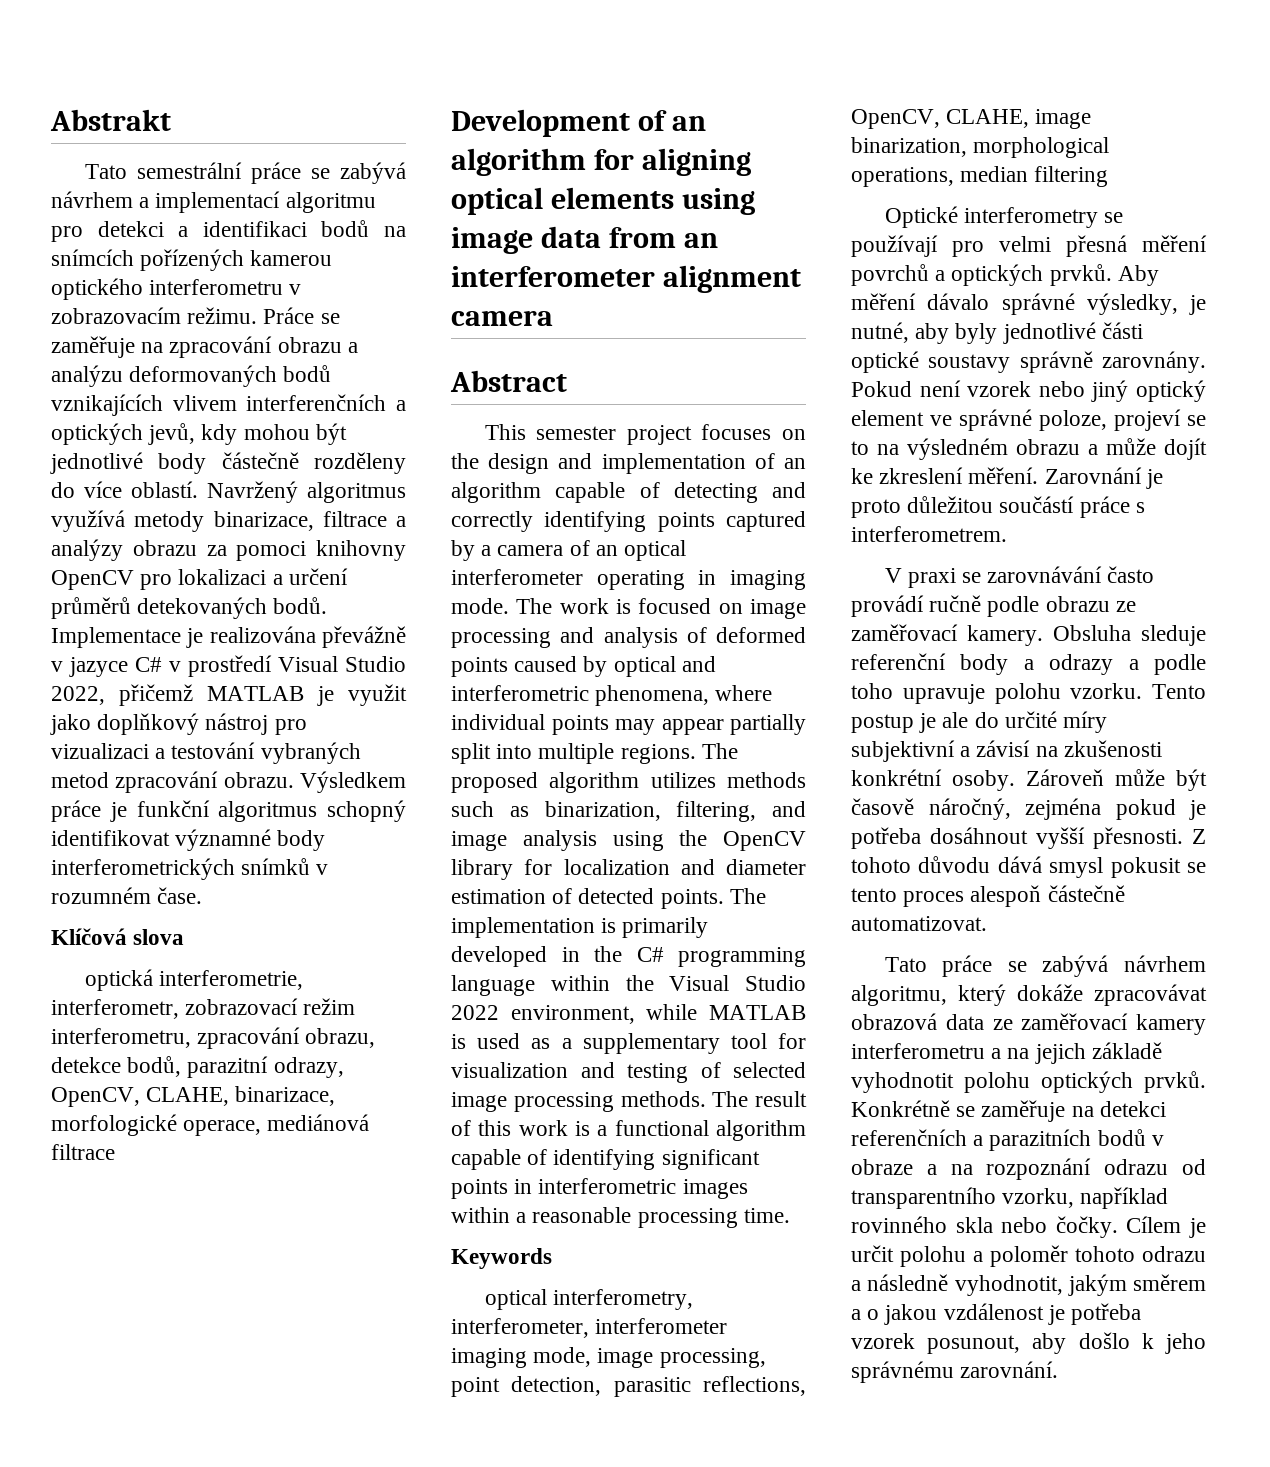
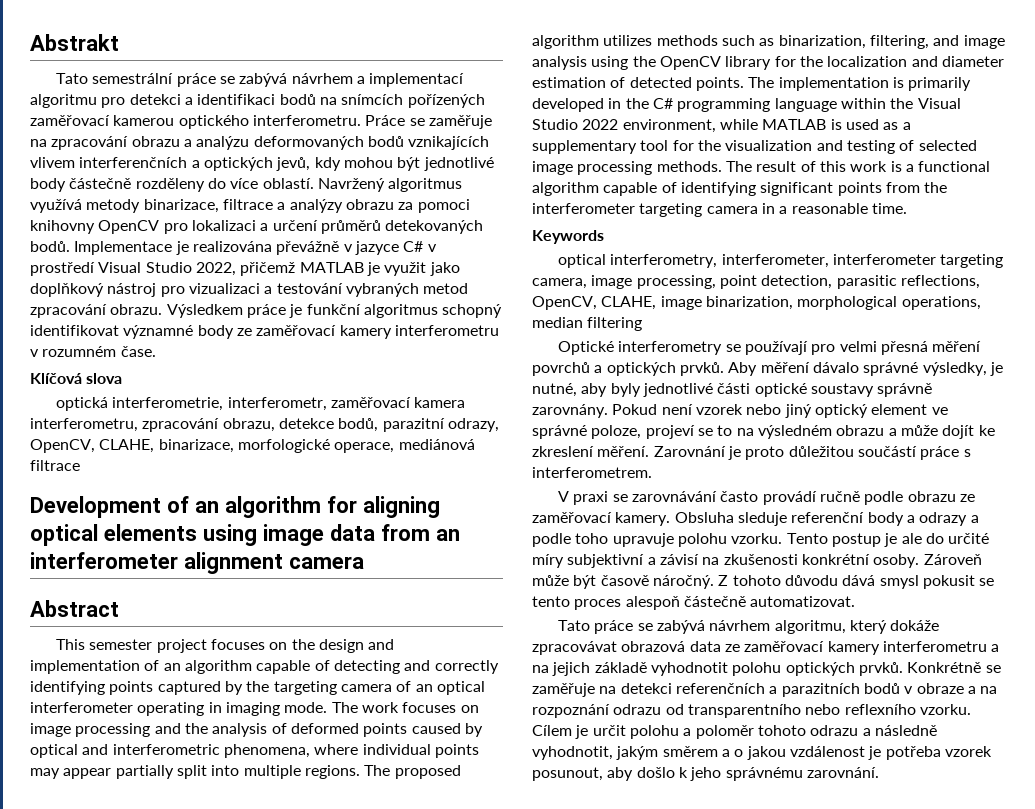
(245, 260) none -> [30,115,110,126] zaměřovací
[149,279,302,295] [51,307,258,324] interferometru v zobrazovacím režimu. -> [252,115,361,126] interferometru.
[51,858,311,880] interferometrických snímků -> [236,325,499,339] ze zaměřovací kamery interferometru
[185,998,356,1015] zobrazovací režim -> [330,397,466,408] zaměřovací kamera
[481,545,492,556] a -> [246,681,337,695] the targeting
[616,598,712,614] is focused -> [402,702,457,713] focuses
(595, 635) none -> [184,723,208,734] the
(553, 867) none -> [799,56,823,67] the
(806, 1041) none -> [697,140,721,151] the
[514,1178,748,1199] [451,1207,510,1223] in interferometric images within -> [885,182,948,193] [532,203,775,217] from the interferometer targeting camera in
[637,1208,738,1228] processing -> (868, 208) none
[451,1347,592,1368] imaging mode, -> [940,254,1004,268] [532,278,587,289] targeting camera,
[928,798,1206,820] [851,827,1183,849] náročný, zejména pokud je potřeba dosáhnout vyšší přesnosti. -> [652,575,714,589] náročný.
[1002,1187,1169,1209] [851,1216,1118,1238] vzorku, například rovinného skla nebo čočky. -> [805,704,971,715] nebo reflexního vzorku.

